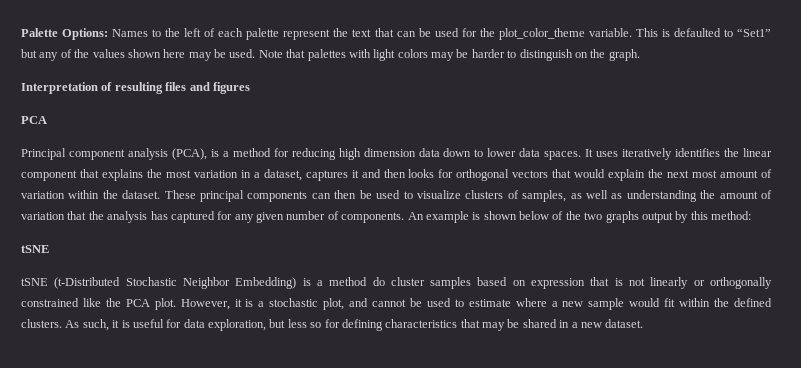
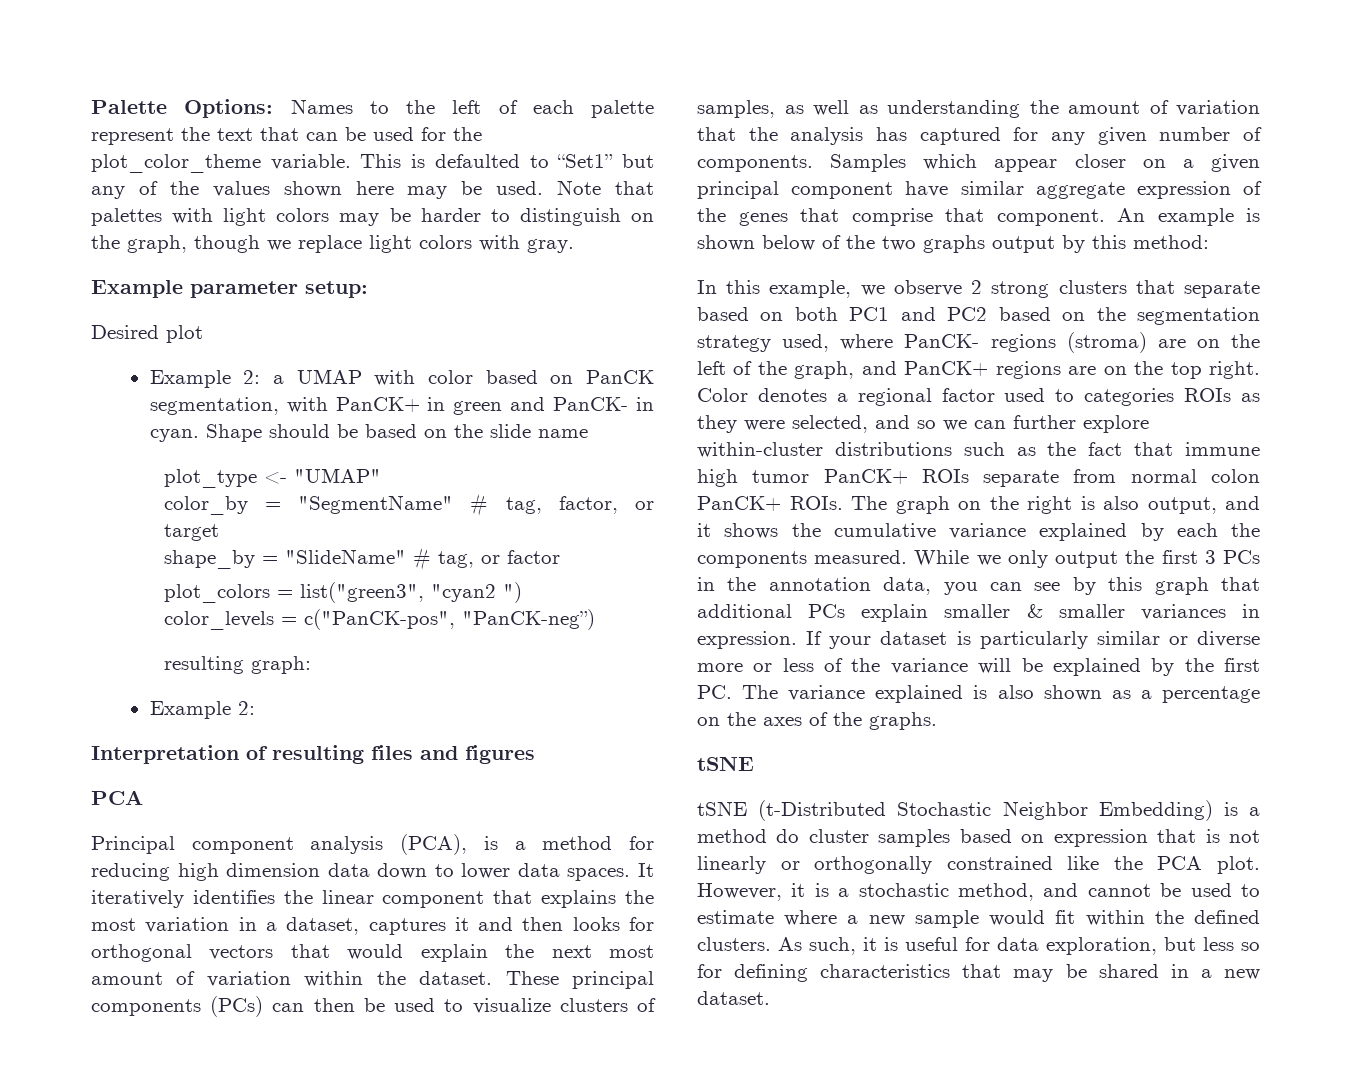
[608,49,640,61] graph. -> [127,235,574,253] [91,280,368,298] [91,325,203,343] [149,369,655,388] [149,397,654,415] [149,424,588,442] [163,468,381,488] [163,493,654,516] [163,524,219,541] [163,547,560,570] [163,582,522,603] [163,609,595,630] [163,656,311,674] [149,701,255,719] graph, though we replace light colors with gray. // Example parameter setup: // Desired plot // Example 2: a UMAP with color based on PanCK segmentation, with PanCK+ in green and PanCK- in cyan. Shape should be based on the slide name // plot_type <- "UMAP" // color_by = "SegmentName" # tag, factor, or target // shape_by = "SlideName" # tag, or factor // plot_colors = list("green3", "cyan2 ") // color_levels = c("PanCK-pos", "PanCK-neg”) // resulting graph: // Example 2:
[596,151,619,157] uses -> (654, 870) none
(308, 196) none -> [210,996,264,1017] (PCs)
(405, 217) none -> [830,154,1260,172] [697,181,1262,199] [697,208,1105,226] Samples which appear closer on a given principal component have similar aggregate expression of the genes that comprise that component.
(751, 215) none -> [697,280,1260,298] [697,307,1260,325] [697,332,1260,353] [697,361,1260,379] [697,388,1260,406] [697,415,1149,433] [697,442,1260,458] [697,469,1260,487] [697,496,1260,514] [697,523,1260,541] [697,550,1260,568] [697,577,1260,595] [697,604,1260,622] [697,631,1260,649] [697,658,1260,676] [697,685,1260,703] [697,712,937,730] // In this example, we observe 2 strong clusters that separate based on both PC1 and PC2 based on the segmentation strategy used, where PanCK- regions (stroma) are on the left of the graph, and PanCK+ regions are on the top right. Color denotes a regional factor used to categories ROIs as they were selected, and so we can further explore within-cluster distributions such as the fact that immune high tumor PanCK+ ROIs separate from normal colon PanCK+ ROIs. The graph on the right is also output, and it shows the cumulative variance explained by each the components measured. While we only output the first 3 PCs in the annotation data, you can see by this graph that additional PCs explain smaller & smaller variances in expression. If your dataset is particularly similar or diverse more or less of the variance will be explained by the first PC. The variance explained is also shown as a percentage on the axes of the graphs.
[323,298,345,310] plot, -> [958,883,1034,901] method,

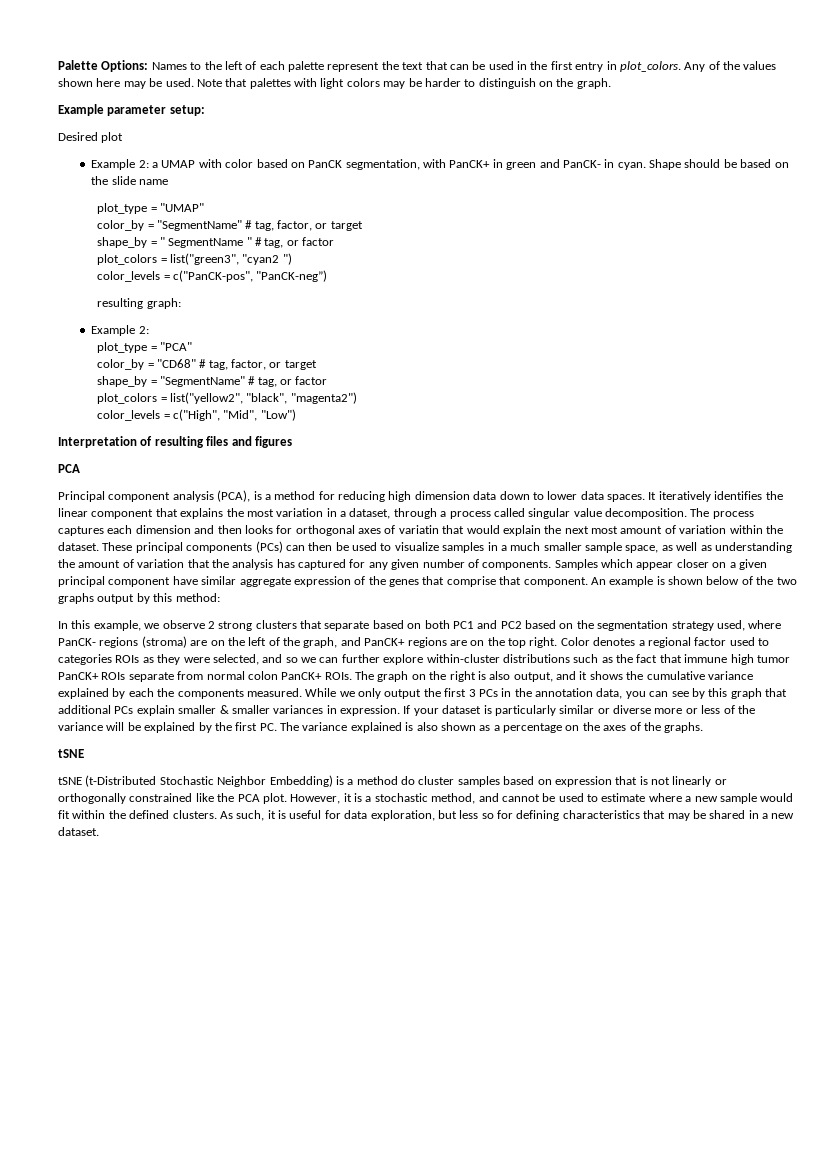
[421,127,482,141] [91,154,654,173] [91,186,125,199] for the plot_color_theme variable. This is defaulted to “Set1” but any -> [517,61,706,72] in the first entry in plot_colors. Any
[127,235,574,253] graph, though we replace light colors with gray. -> [576,78,611,89] graph.
[263,471,287,484] <- -> [150,207,157,212] =
[284,549,406,564] "SlideName" -> [159,237,252,248] " SegmentName "
(255, 708) none -> [97,342,192,353] [97,359,317,370] [97,376,328,387] [97,392,357,404] [97,409,296,421] // plot_type = "PCA" // color_by = "CD68" # tag, factor, or target // shape_by = "SegmentName" # tag, or factor // plot_colors = list("yellow2", "black", "magenta2") // color_levels = c("High", "Mid", "Low")
[368,917,469,935] captures it -> [393,508,754,519] [58,525,191,536] through a process called singular value decomposition. The process captures each dimension
[209,945,274,960] vectors -> [358,525,439,534] axes of variatin
[559,998,656,1012] [697,100,775,118] clusters of samples, -> [442,542,659,553] samples in a much smaller sample space,

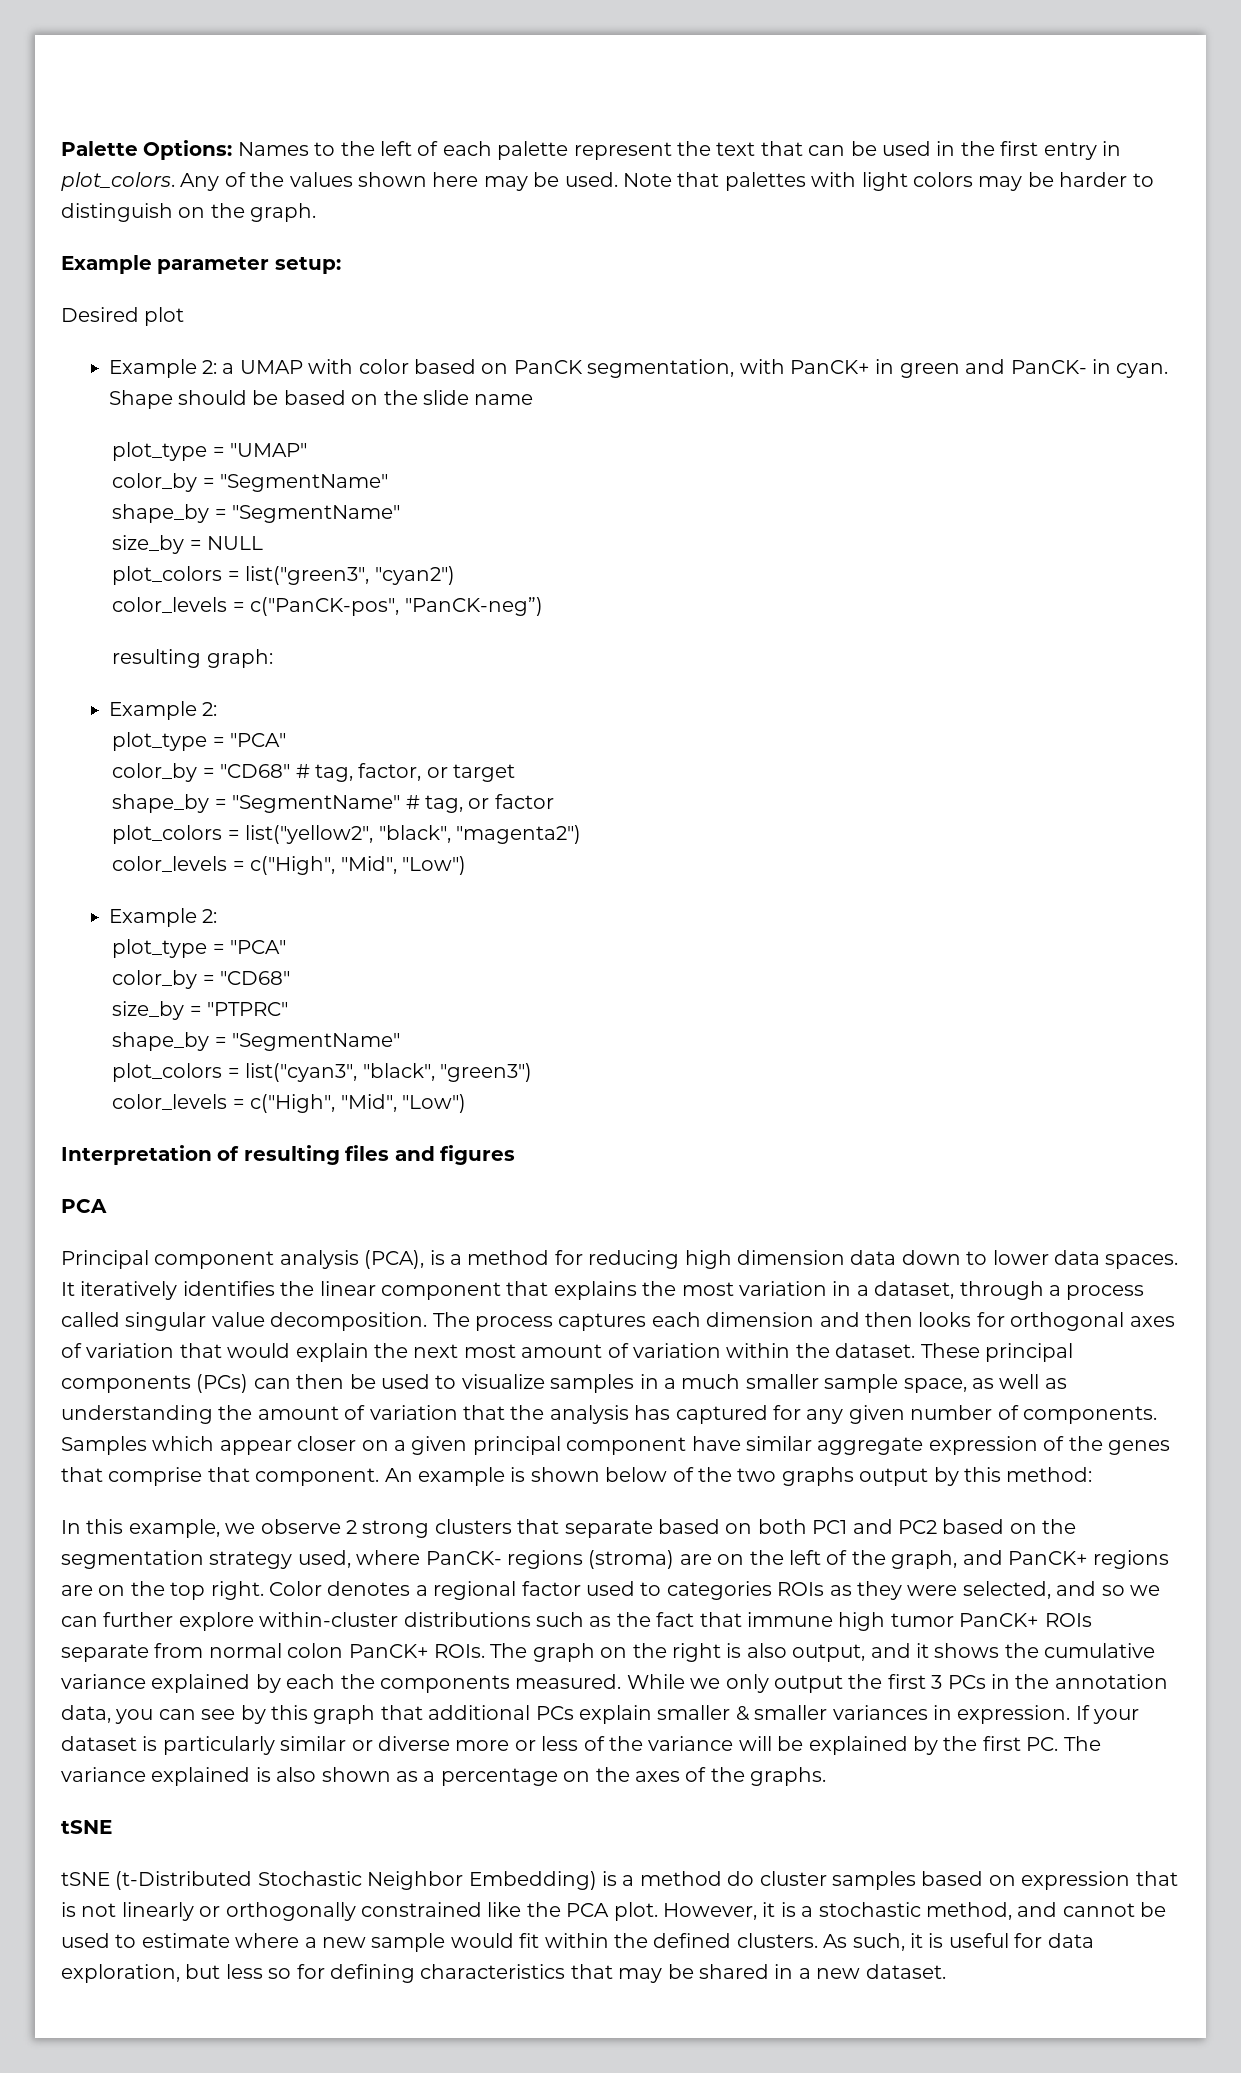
[245,220,363,231] [97,237,335,248] # tag, factor, or target // shape_by = " SegmentName " # tag, or factor -> [112,504,401,523] [112,535,264,554] // shape_by = "SegmentName" // size_by = NULL
[242,253,292,265] "cyan2 ") -> [374,566,455,585] "cyan2")
(296, 415) none -> [108,908,218,927] [112,939,287,958] [112,970,291,989] [112,1001,289,1020] [112,1032,401,1051] [112,1063,532,1082] [112,1094,466,1113] // Example 2: // plot_type = "PCA" // color_by = "CD68" // size_by = "PTPRC" // shape_by = "SegmentName" // plot_colors = list("cyan3", "black", "green3") // color_levels = c("High", "Mid", "Low")
[398,525,439,534] variatin -> [86,1343,175,1358] variation

